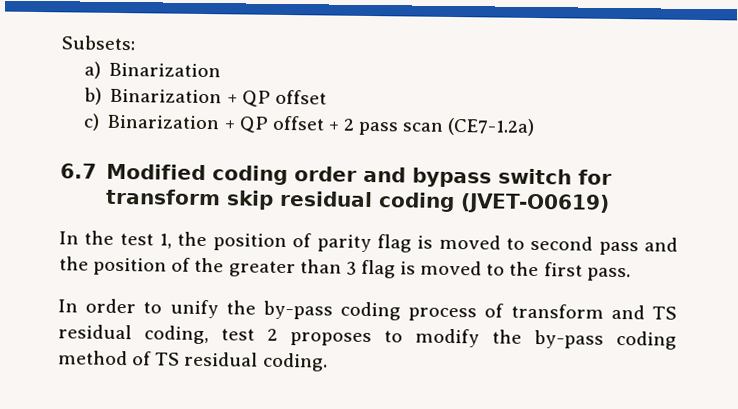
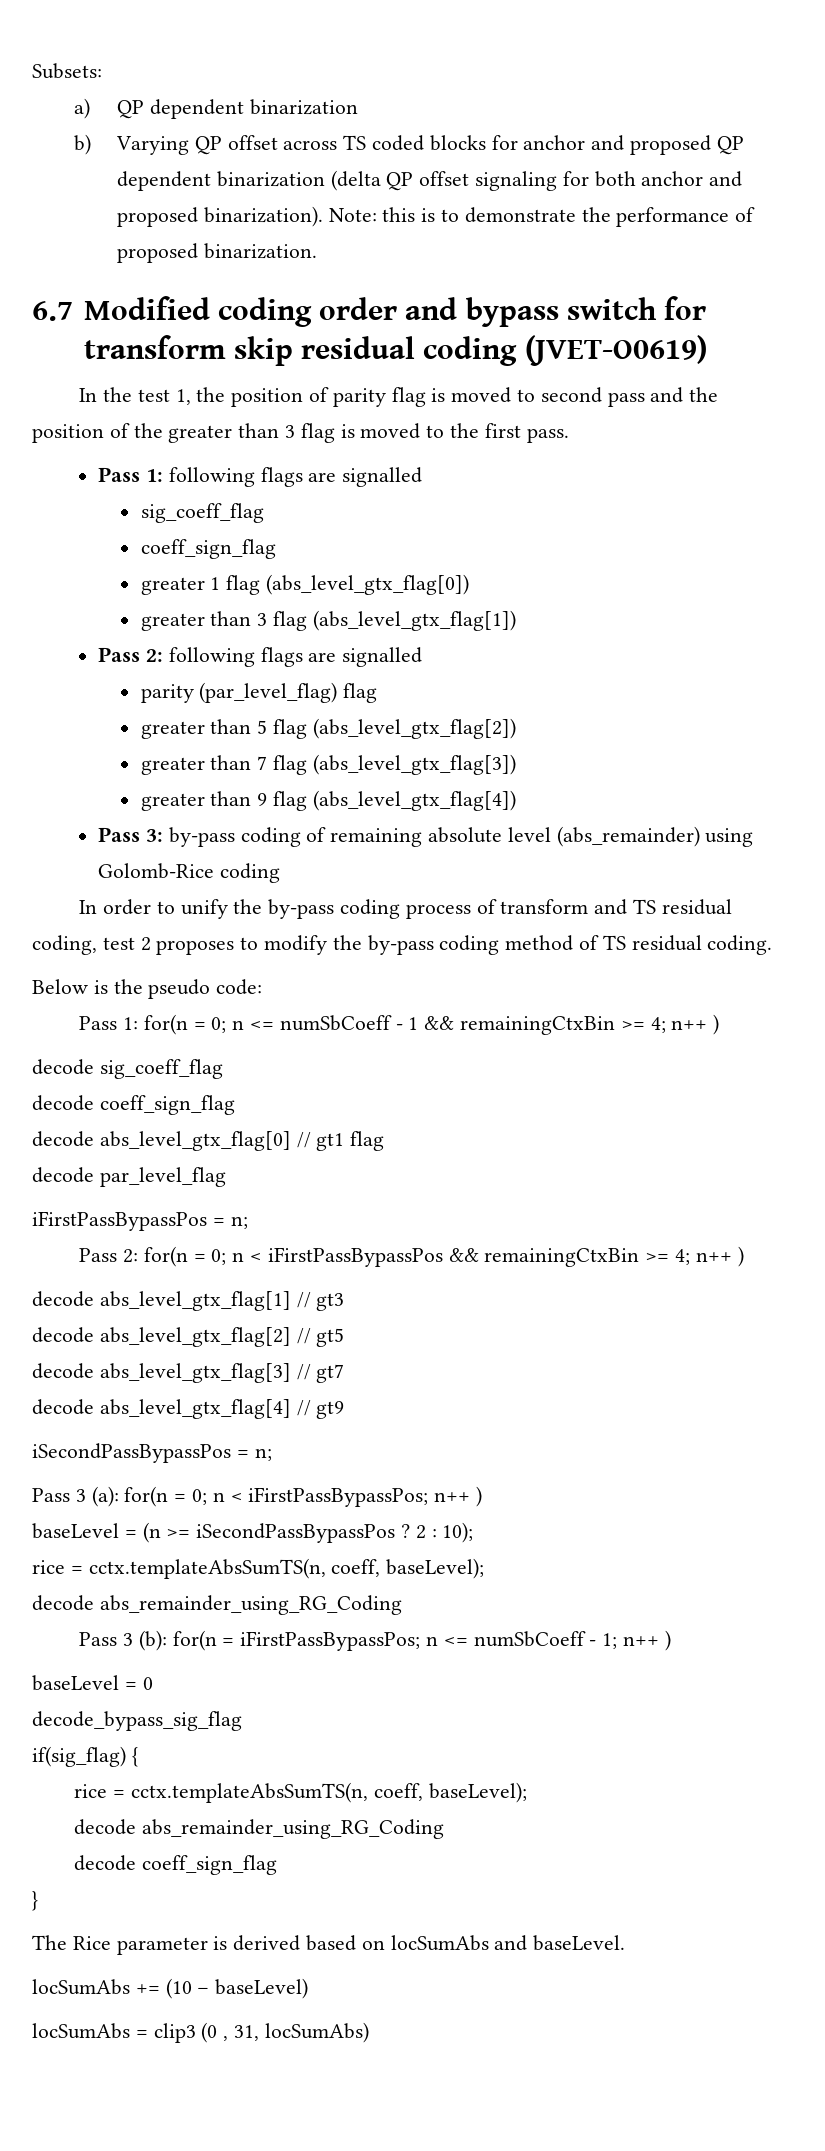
[109,62,222,78] Binarization -> [116,99,358,119] QP dependent binarization
[110,88,327,107] [82,113,536,136] Binarization + QP offset // c) Binarization + QP offset + 2 pass scan (CE7-1.2a) -> [115,135,744,155] [116,170,743,191] [116,206,756,227] [116,243,317,263] Varying QP offset across TS coded blocks for anchor and proposed QP dependent binarization (delta QP offset signaling for both anchor and proposed binarization). Note: this is to demonstrate the performance of proposed binarization.
(631, 274) none -> [98,467,423,487] [140,503,264,523] [140,539,276,559] [140,574,470,595] [140,610,516,631] [98,647,423,667] [140,682,378,703] [140,718,516,739] [140,754,516,775] [140,790,516,811] [98,826,754,847] [98,863,280,883] // Pass 1: following flags are signalled // sig_coeff_flag // coeff_sign_flag // greater 1 flag (abs_level_gtx_flag[0]) // greater than 3 flag (abs_level_gtx_flag[1]) // Pass 2: following flags are signalled // parity (par_level_flag) flag // greater than 5 flag (abs_level_gtx_flag[2]) // greater than 7 flag (abs_level_gtx_flag[3]) // greater than 9 flag (abs_level_gtx_flag[4]) // Pass 3: by-pass coding of remaining absolute level (abs_remainder) using Golomb-Rice coding
(328, 362) none -> [32,979,263,999] [79,1014,720,1035] [32,1059,223,1079] [32,1095,235,1115] [32,1131,385,1151] [32,1167,226,1187] [32,1211,248,1231] [79,1246,744,1267] [32,1291,345,1311] [32,1327,345,1347] [32,1363,345,1383] [32,1399,345,1419] [32,1443,272,1463] [32,1486,483,1507] [32,1522,474,1543] [32,1558,485,1579] [32,1595,402,1615] [79,1630,671,1651] [32,1675,153,1691] [32,1711,242,1731] [32,1746,138,1767] [74,1782,527,1803] [74,1819,445,1839] [74,1855,278,1875] [32,1891,38,1911] [32,1935,626,1955] [32,1978,309,1999] [32,2022,369,2043] // Below is the pseudo code: // Pass 1: for(n = 0; n <= numSbCoeff - 1 && remainingCtxBin >= 4; n++ ) // decode sig_coeff_flag // decode coeff_sign_flag // decode abs_level_gtx_flag[0] // gt1 flag // decode par_level_flag // iFirstPassBypassPos = n; // Pass 2: for(n = 0; n < iFirstPassBypassPos && remainingCtxBin >= 4; n++ ) // decode abs_level_gtx_flag[1] // gt3 // decode abs_level_gtx_flag[2] // gt5 // decode abs_level_gtx_flag[3] // gt7 // decode abs_level_gtx_flag[4] // gt9 // iSecondPassBypassPos = n; // Pass 3 (a): for(n = 0; n < iFirstPassBypassPos; n++ ) // baseLevel = (n >= iSecondPassBypassPos ? 2 : 10); // rice = cctx.templateAbsSumTS(n, coeff, baseLevel); // decode abs_remainder_using_RG_Coding // Pass 3 (b): for(n = iFirstPassBypassPos; n <= numSbCoeff - 1; n++ ) // baseLevel = 0 // decode_bypass_sig_flag // if(sig_flag) { // rice = cctx.templateAbsSumTS(n, coeff, baseLevel); // decode abs_remainder_using_RG_Coding // decode coeff_sign_flag // } // The Rice parameter is derived based on locSumAbs and baseLevel. // locSumAbs += (10 – baseLevel) // locSumAbs = clip3 (0 , 31, locSumAbs)

